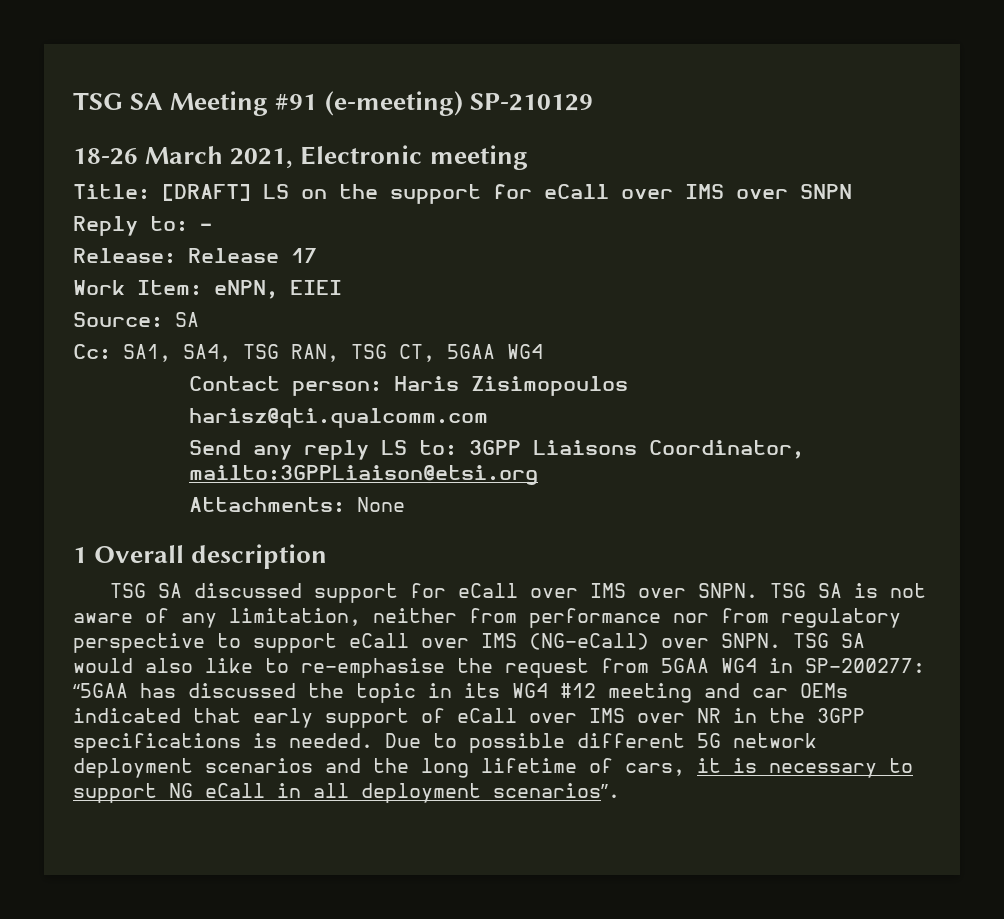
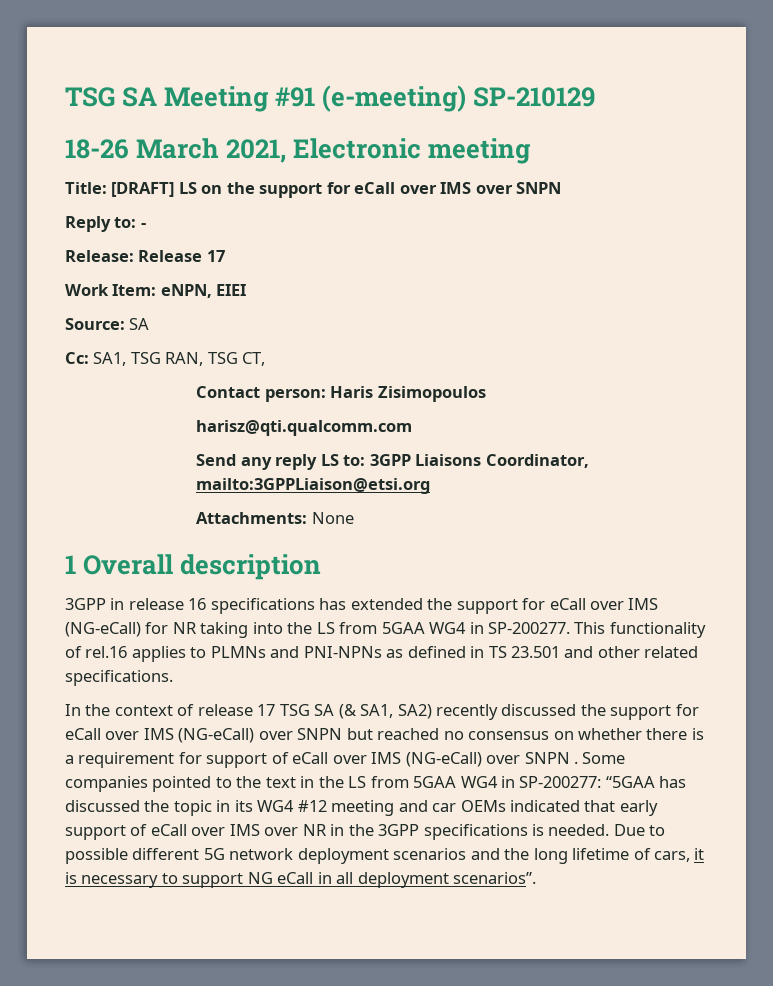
[183,344,231,362] SA4, -> (127, 359) none
[447,344,543,359] 5GAA WG4 -> (266, 359) none
[109,583,926,603] [73,608,901,628] [73,633,865,653] [73,658,589,678] TSG SA discussed support for eCall over IMS over SNPN. TSG SA is not aware of any limitation, neither from performance nor from regulatory perspective to support eCall over IMS (NG-eCall) over SNPN. TSG SA would also like to re-emphasise the request -> [65,598,659,614] [65,622,706,638] [65,646,699,662] [65,670,173,686] [65,704,699,720] [65,728,704,743] [65,752,626,768] [65,776,367,792] 3GPP in release 16 specifications has extended the support for eCall over IMS (NG-eCall) for NR taking into the LS from 5GAA WG4 in SP-200277. This functionality of rel.16 applies to PLMNs and PNI-NPNs as defined in TS 23.501 and other related specifications. // In the context of release 17 TSG SA (& SA1, SA2) recently discussed the support for eCall over IMS (NG-eCall) over SNPN but reached no consensus on whether there is a requirement for support of eCall over IMS (NG-eCall) over SNPN . Some companies pointed to the text in the LS

